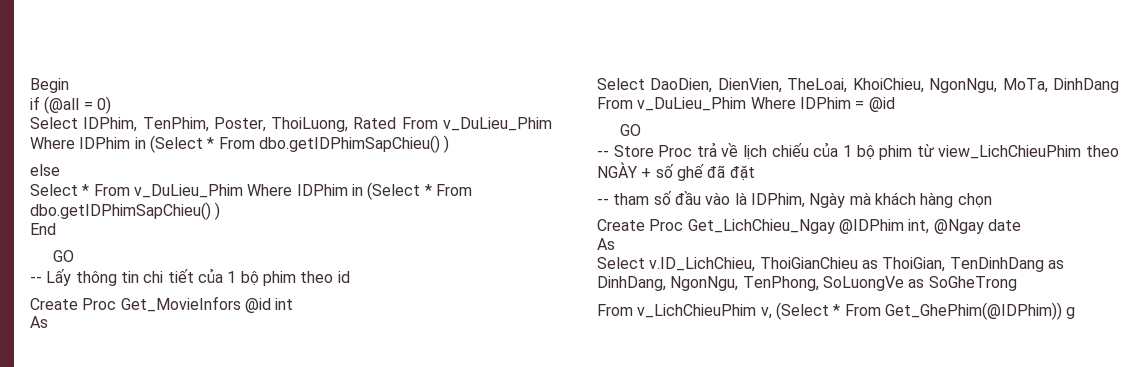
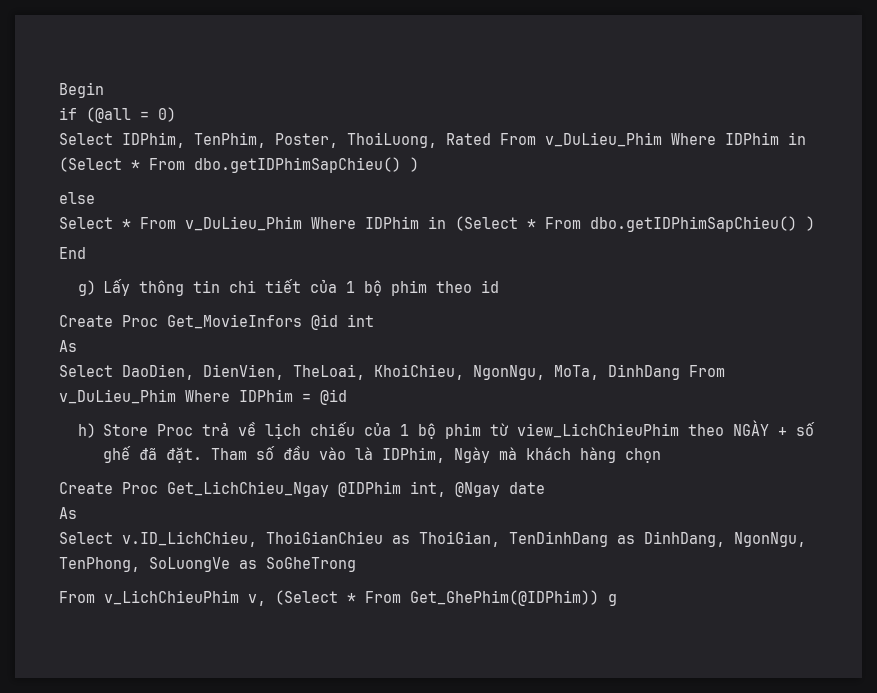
[52,250,74,262] [30,276,42,283] GO // -- -> [77,280,96,296] g)
[619,124,641,136] [597,150,609,157] GO // -- -> [77,423,96,438] h)
[729,165,755,181] [597,193,650,205] đặt // -- tham -> [166,447,248,463] đặt. Tham

